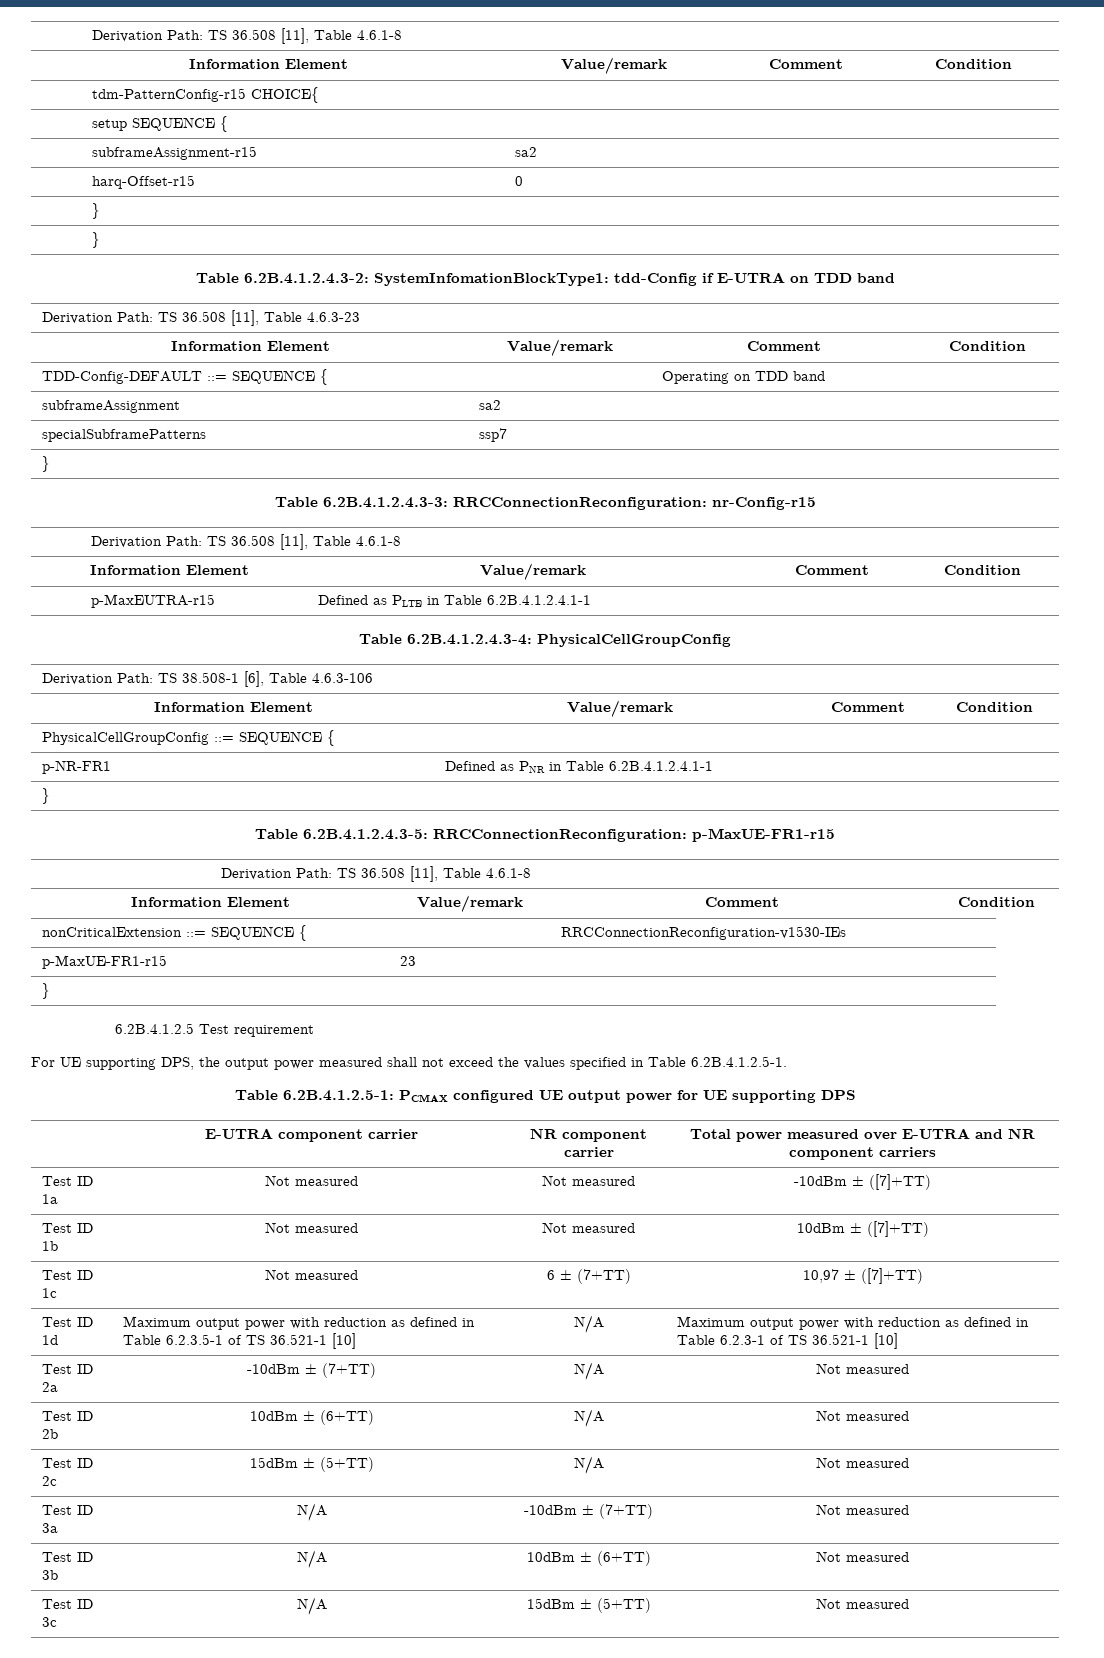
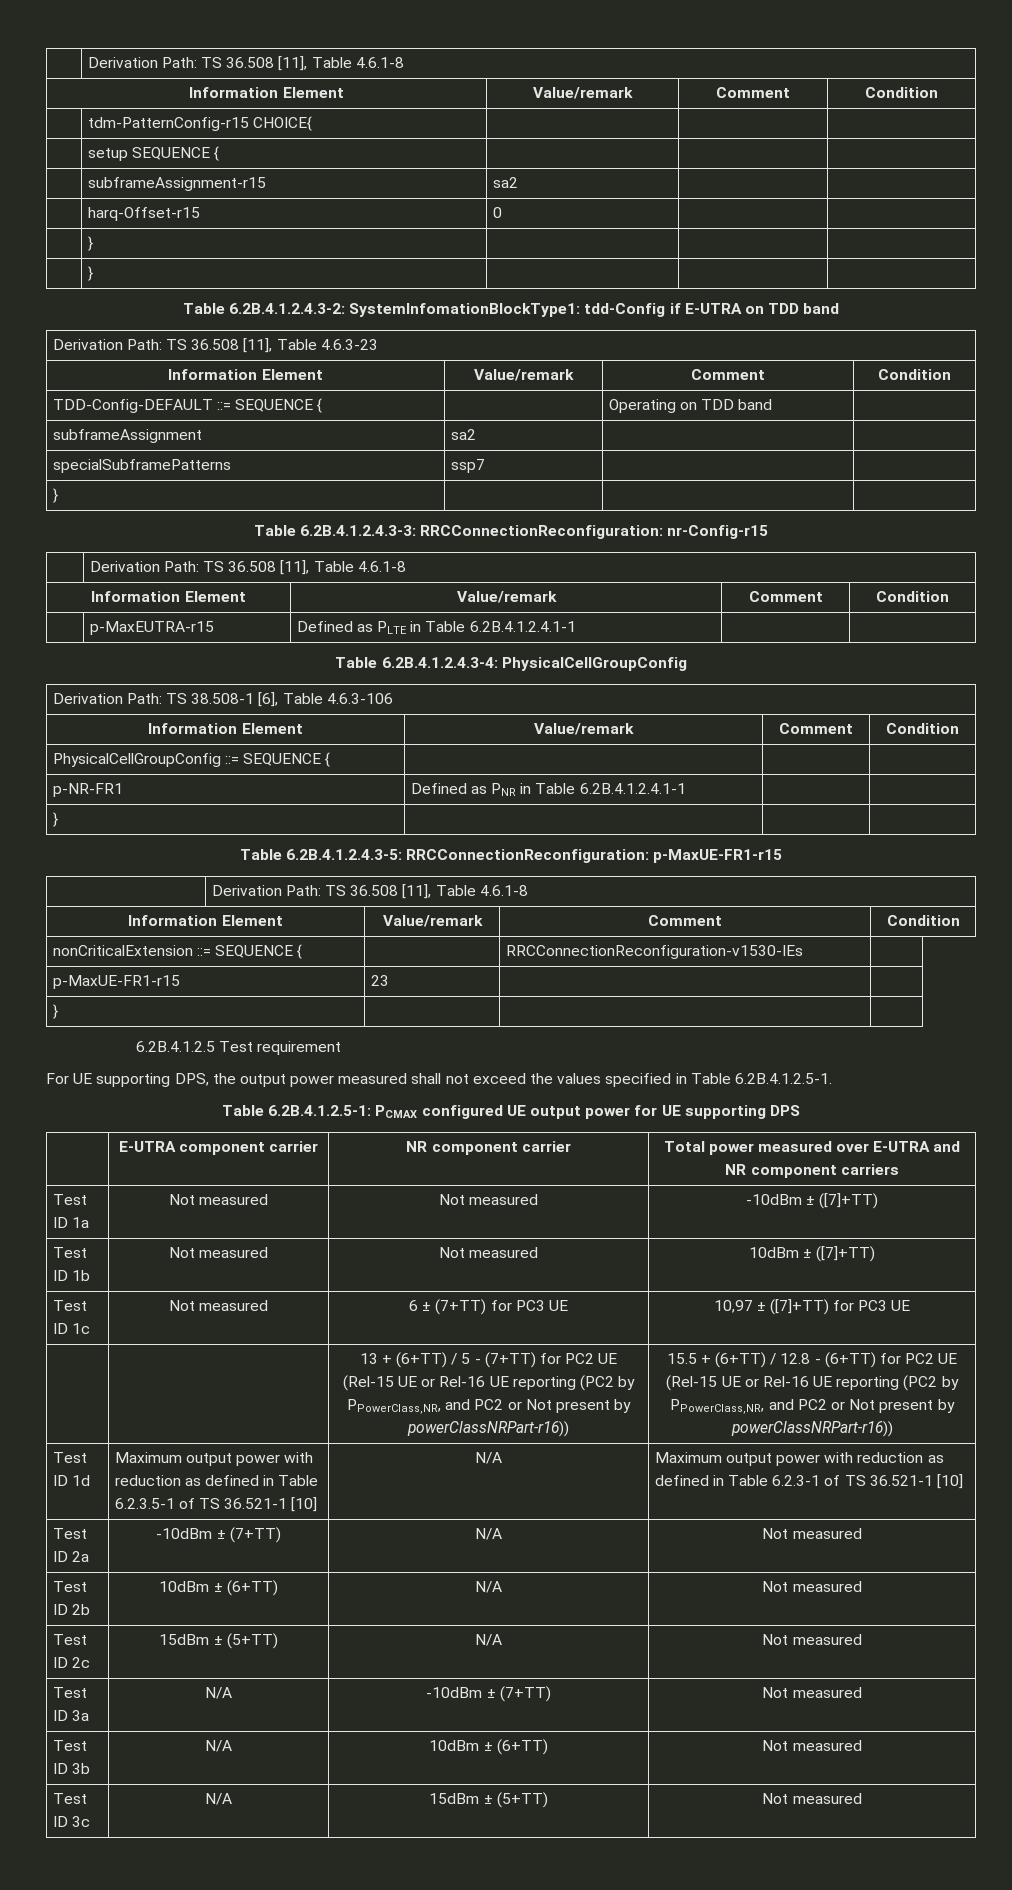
(631, 1276) none -> [490,1300,568,1311] for PC3 UE
(923, 1276) none -> [833,1300,911,1311] [359,1352,618,1368] [342,1375,636,1391] [346,1399,632,1414] [407,1421,569,1437] [666,1352,958,1368] [666,1375,959,1391] [670,1399,955,1414] [730,1421,893,1437] for PC3 UE // | | 13 + (6+TT) / 5 - (7+TT) for PC2 UE (Rel-15 UE or Rel-16 UE reporting (PC2 by PPowerClass,NR, and PC2 or Not present by powerClassNRPart-r16)) | 15.5 + (6+TT) / 12.8 - (6+TT) for PC2 UE (Rel-15 UE or Rel-16 UE reporting (PC2 by PPowerClass,NR, and PC2 or Not present by powerClassNRPart-r16))

